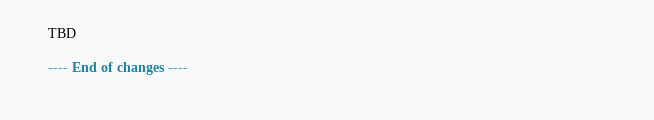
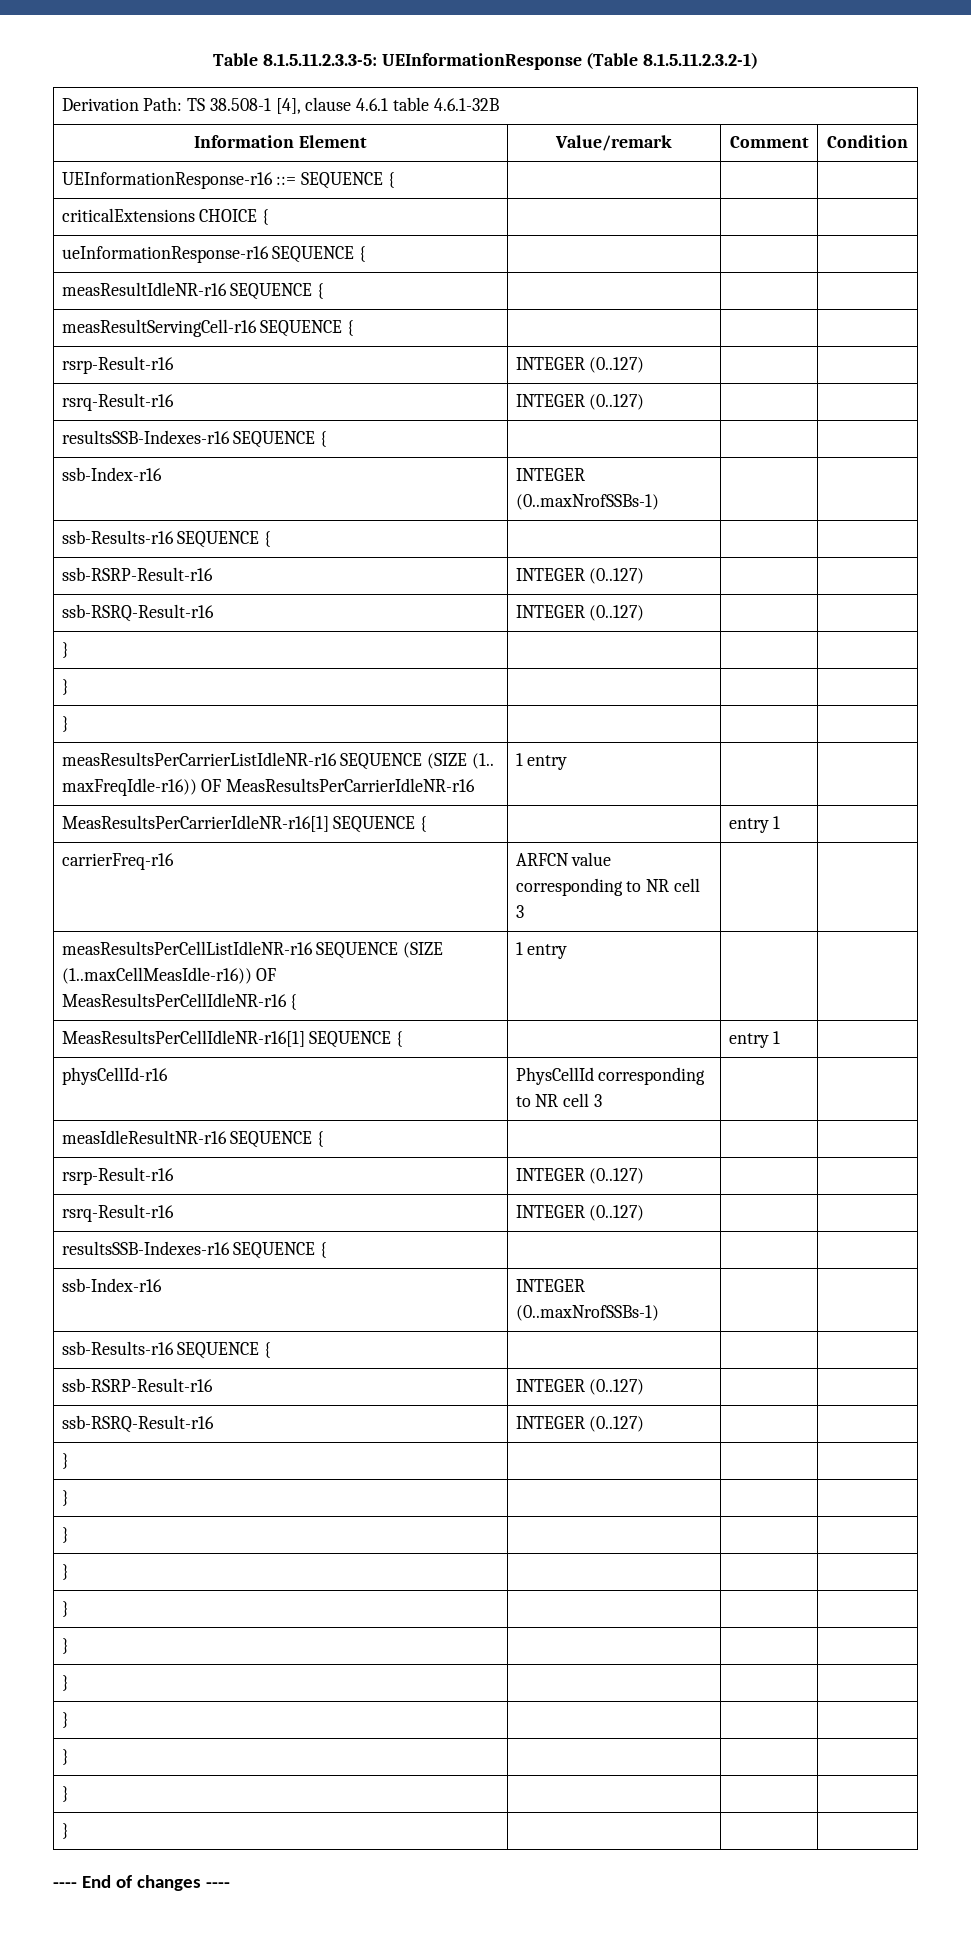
[48,28,76,38] TBD -> [213,52,758,70] [61,97,499,114] [194,135,367,148] [555,135,672,151] [729,136,809,148] [827,135,908,148] [61,172,395,189] [61,208,270,225] [61,246,367,263] [61,282,325,300] [61,319,355,337] [61,356,174,374] [515,357,645,373] [61,393,174,411] [515,394,645,410] [61,430,328,448] [61,467,162,481] [515,468,585,481] [515,494,659,510] [61,530,272,548] [61,567,213,581] [515,568,645,584] [61,604,214,622] [515,605,645,621] [61,642,69,658] [61,679,69,695] [61,716,69,732] [61,752,494,770] [61,778,476,796] [515,753,568,770] [61,815,428,833] [728,816,781,833] [61,853,174,870] [515,852,612,866] [515,878,700,896] [515,905,524,918] [61,941,444,959] [61,967,277,984] [61,993,298,1010] [515,942,568,959] [61,1030,404,1048] [728,1031,781,1048] [61,1067,168,1085] [515,1067,706,1085] [515,1093,602,1107] [61,1130,325,1148] [61,1167,174,1185] [515,1168,645,1184] [61,1204,174,1222] [515,1205,645,1221] [61,1241,328,1259] [61,1278,162,1292] [515,1279,585,1292] [515,1305,659,1321] [61,1341,272,1359] [61,1378,213,1392] [515,1379,645,1395] [61,1415,214,1433] [515,1416,645,1432] [61,1453,69,1469] [61,1490,69,1506] [61,1527,69,1543] [61,1564,69,1580] [61,1601,69,1617] [61,1638,69,1654] [61,1675,69,1691] [61,1712,69,1728] [61,1749,69,1765] [61,1786,69,1802] [61,1823,69,1839] Table 8.1.5.11.2.3.3-5: UEInformationResponse (Table 8.1.5.11.2.3.2-1) // Derivation Path: TS 38.508-1 [4], clause 4.6.1 table 4.6.1-32B // Information Element | Value/remark | Comment | Condition // UEInformationResponse-r16 ::= SEQUENCE { | | | // criticalExtensions CHOICE { | | | // ueInformationResponse-r16 SEQUENCE { | | | // measResultIdleNR-r16 SEQUENCE { | | | // measResultServingCell-r16 SEQUENCE { | | | // rsrp-Result-r16 | INTEGER (0..127) | | // rsrq-Result-r16 | INTEGER (0..127) | | // resultsSSB-Indexes-r16 SEQUENCE { | | | // ssb-Index-r16 | INTEGER (0..maxNrofSSBs-1) | | // ssb-Results-r16 SEQUENCE { | | | // ssb-RSRP-Result-r16 | INTEGER (0..127) | | // ssb-RSRQ-Result-r16 | INTEGER (0..127) | | // } | | | // } | | | // } | | | // measResultsPerCarrierListIdleNR-r16 SEQUENCE (SIZE (1.. maxFreqIdle-r16)) OF MeasResultsPerCarrierIdleNR-r16 | 1 entry | | // MeasResultsPerCarrierIdleNR-r16[1] SEQUENCE { | | entry 1 | // carrierFreq-r16 | ARFCN value corresponding to NR cell 3 | | // measResultsPerCellListIdleNR-r16 SEQUENCE (SIZE (1..maxCellMeasIdle-r16)) OF MeasResultsPerCellIdleNR-r16 { | 1 entry | | // MeasResultsPerCellIdleNR-r16[1] SEQUENCE { | | entry 1 | // physCellId-r16 | PhysCellId corresponding to NR cell 3 | | // measIdleResultNR-r16 SEQUENCE { | | | // rsrp-Result-r16 | INTEGER (0..127) | | // rsrq-Result-r16 | INTEGER (0..127) | | // resultsSSB-Indexes-r16 SEQUENCE { | | | // ssb-Index-r16 | INTEGER (0..maxNrofSSBs-1) | | // ssb-Results-r16 SEQUENCE { | | | // ssb-RSRP-Result-r16 | INTEGER (0..127) | | // ssb-RSRQ-Result-r16 | INTEGER (0..127) | | // } | | | // } | | | // } | | | // } | | | // } | | | // } | | | // } | | | // } | | | // } | | | // } | | | // } | | |

